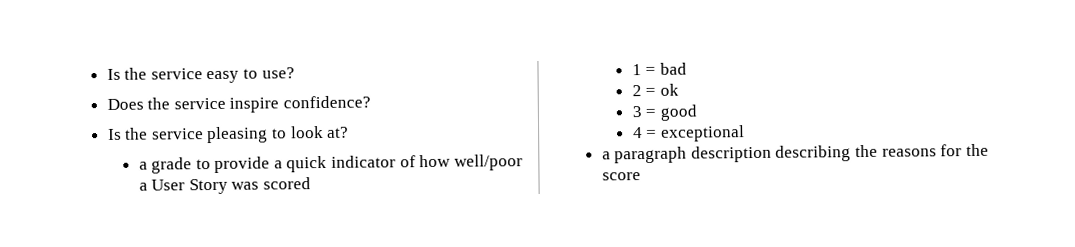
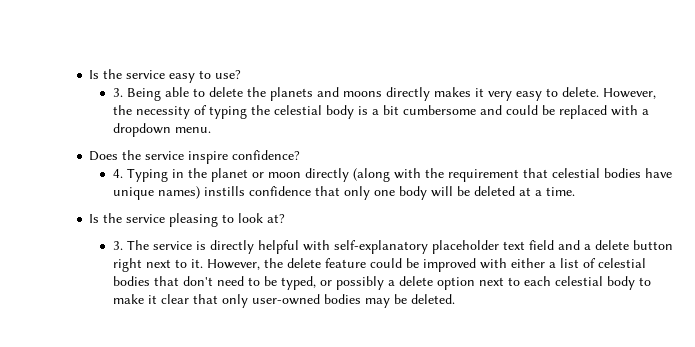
(295, 73) none -> [112,87,656,101] [112,105,649,119] [112,123,211,137] // 3. Being able to delete the planets and moons directly makes it very easy to delete. However, the necessity of typing the celestial body is a bit cumbersome and could be replaced with a dropdown menu.
(371, 102) none -> [112,168,672,182] [112,186,575,200] // 4. Typing in the planet or moon directly (along with the requirement that celestial bodies have unique names) instills confidence that only one body will be deleted at a time.
[138,154,523,174] [138,177,311,195] [631,62,687,76] [631,83,679,97] [631,104,697,121] [632,125,745,142] [601,143,989,164] [601,172,641,181] a grade to provide a quick indicator of how well/poor a User Story was scored // 1 = bad // 2 = ok // 3 = good // 4 = exceptional // a paragraph description describing the reasons for the score -> [112,240,673,254] [112,258,646,272] [112,276,651,290] [112,294,455,308] 3. The service is directly helpful with self-explanatory placeholder text field and a delete button right next to it. However, the delete feature could be improved with either a list of celestial bodies that don't need to be typed, or possibly a delete option next to each celestial body to make it clear that only user-owned bodies may be deleted.

